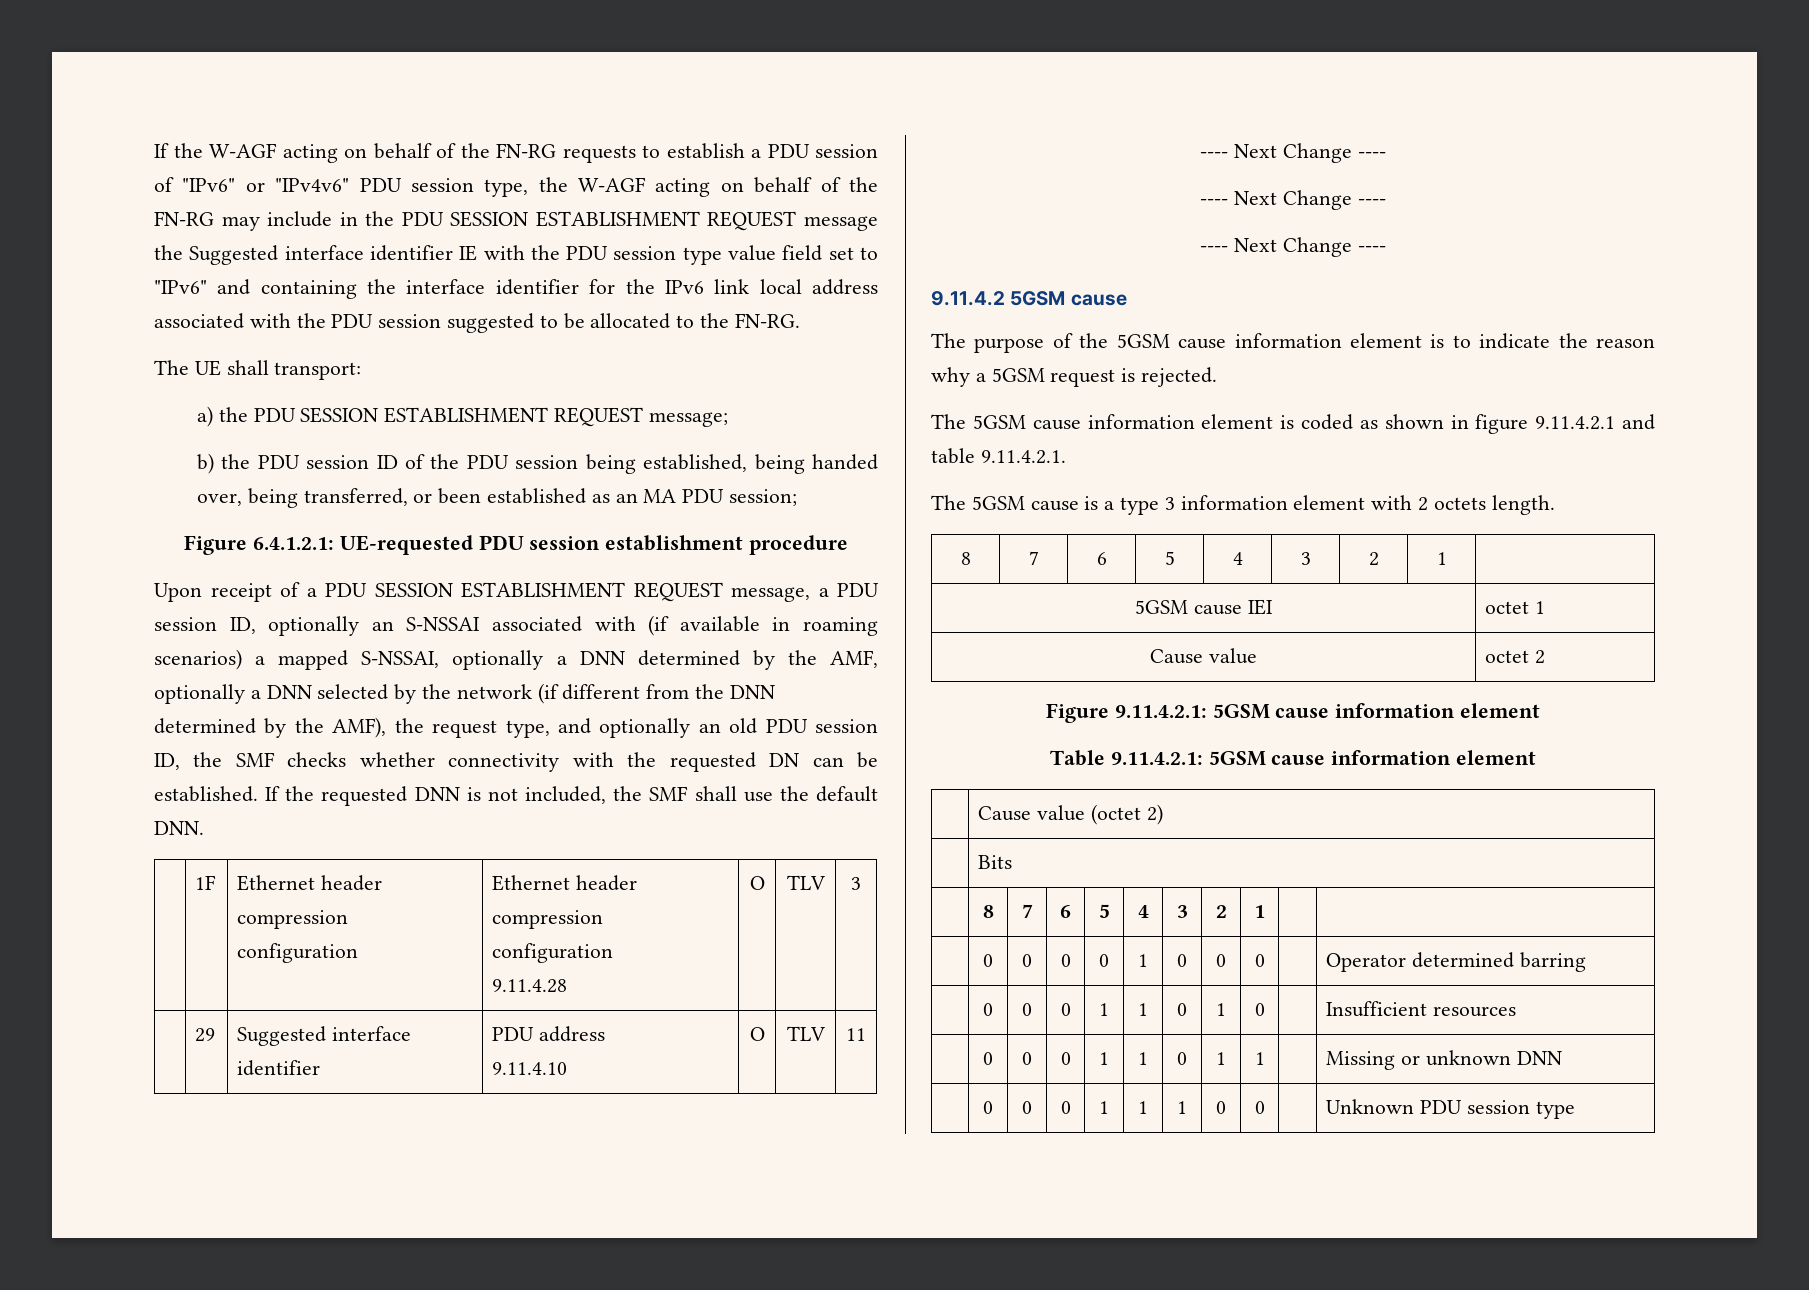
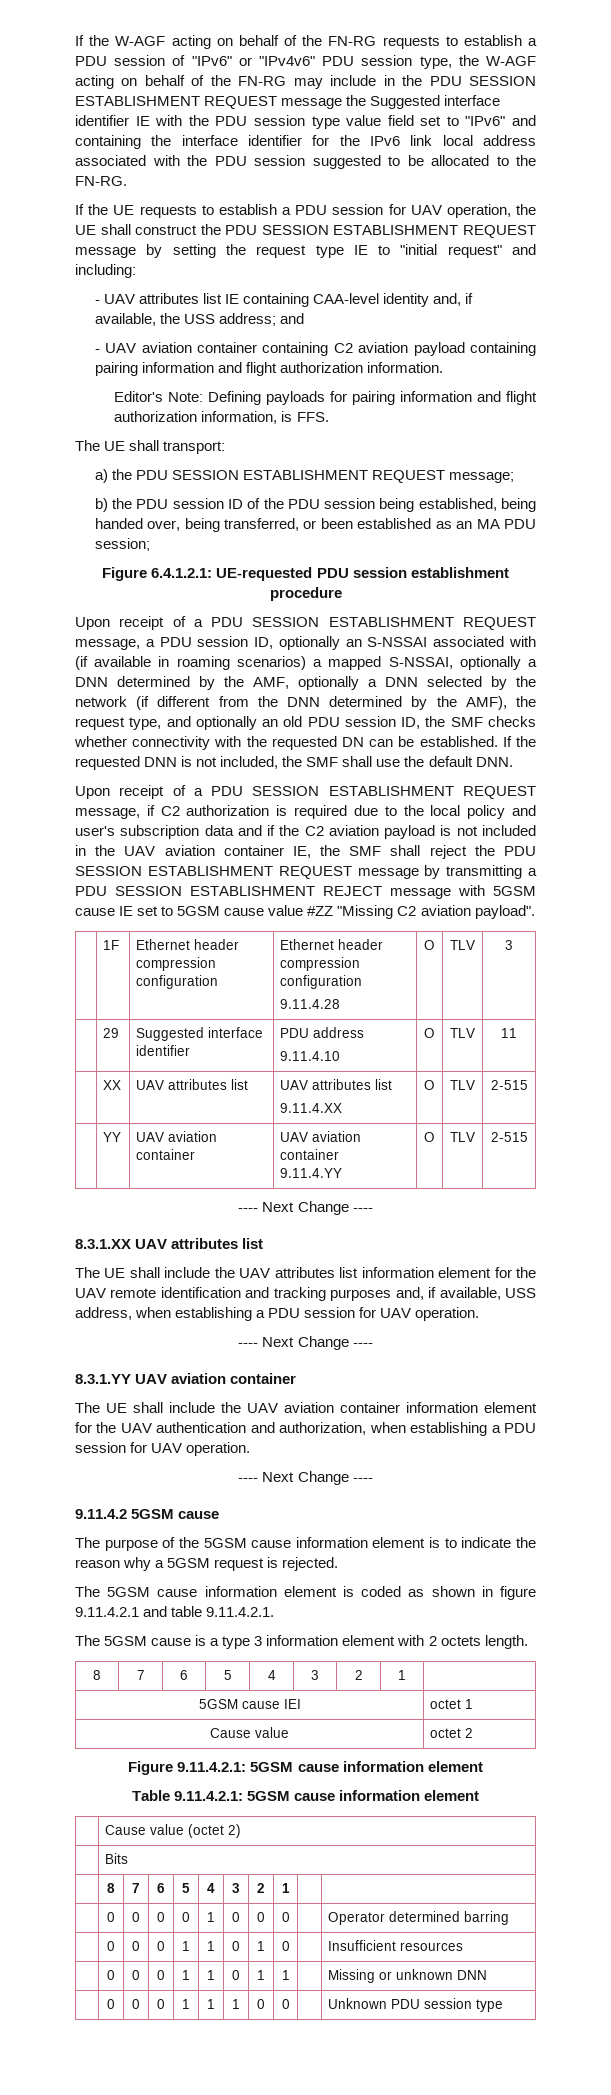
(800, 320) none -> [75,204,536,218] [75,224,536,238] [75,244,536,258] [75,264,136,278] [94,293,474,307] [94,313,304,326] [94,342,536,356] [94,362,443,376] [114,391,538,405] [114,411,329,424] // If the UE requests to establish a PDU session for UAV operation, the UE shall construct the PDU SESSION ESTABLISHMENT REQUEST message by setting the request type IE to "initial request" and including: // - UAV attributes list IE containing CAA-level identity and, if available, the USS address; and // - UAV aviation container containing C2 aviation payload containing pairing information and flight authorization information. // Editor's Note: Defining payloads for pairing information and flight authorization information, is FFS.
(204, 828) none -> [75,785,536,799] [75,805,536,819] [75,825,536,839] [75,845,536,859] [75,865,537,879] [75,885,536,899] [75,905,535,919] // Upon receipt of a PDU SESSION ESTABLISHMENT REQUEST message, if C2 authorization is required due to the local policy and user's subscription data and if the C2 aviation payload is not included in the UAV aviation container IE, the SMF shall reject the PDU SESSION ESTABLISHMENT REQUEST message by transmitting a PDU SESSION ESTABLISHMENT REJECT message with 5GSM cause IE set to 5GSM cause value #ZZ "Missing C2 aviation payload".
[1200,143,1386,163] [1200,190,1386,210] // ---- Next Change ---- // ---- Next Change ---- -> [103,1080,122,1090] [136,1079,249,1090] [280,1079,393,1090] [280,1103,343,1113] [424,1080,435,1090] [449,1080,475,1090] [490,1080,528,1090] [103,1132,122,1142] [136,1131,218,1142] [136,1149,196,1160] [280,1131,362,1142] [280,1149,340,1160] [280,1168,343,1178] [424,1132,435,1142] [449,1132,475,1142] [490,1132,528,1142] [238,1201,373,1215] [75,1238,264,1249] [75,1267,536,1278] [75,1287,537,1301] [75,1307,480,1321] [238,1336,373,1350] [75,1373,297,1384] [75,1402,537,1413] [75,1422,536,1436] [75,1442,251,1456] // | XX | UAV attributes list | UAV attributes list // 9.11.4.XX | O | TLV | 2-515 // | YY | UAV aviation container | UAV aviation container // 9.11.4.YY | O | TLV | 2-515 // ---- Next Change ---- // 8.3.1.XX UAV attributes list // The UE shall include the UAV attributes list information element for the UAV remote identification and tracking purposes and, if available, USS address, when establishing a PDU session for UAV operation. // ---- Next Change ---- // 8.3.1.YY UAV aviation container // The UE shall include the UAV aviation container information element for the UAV authentication and authorization, when establishing a PDU session for UAV operation.

